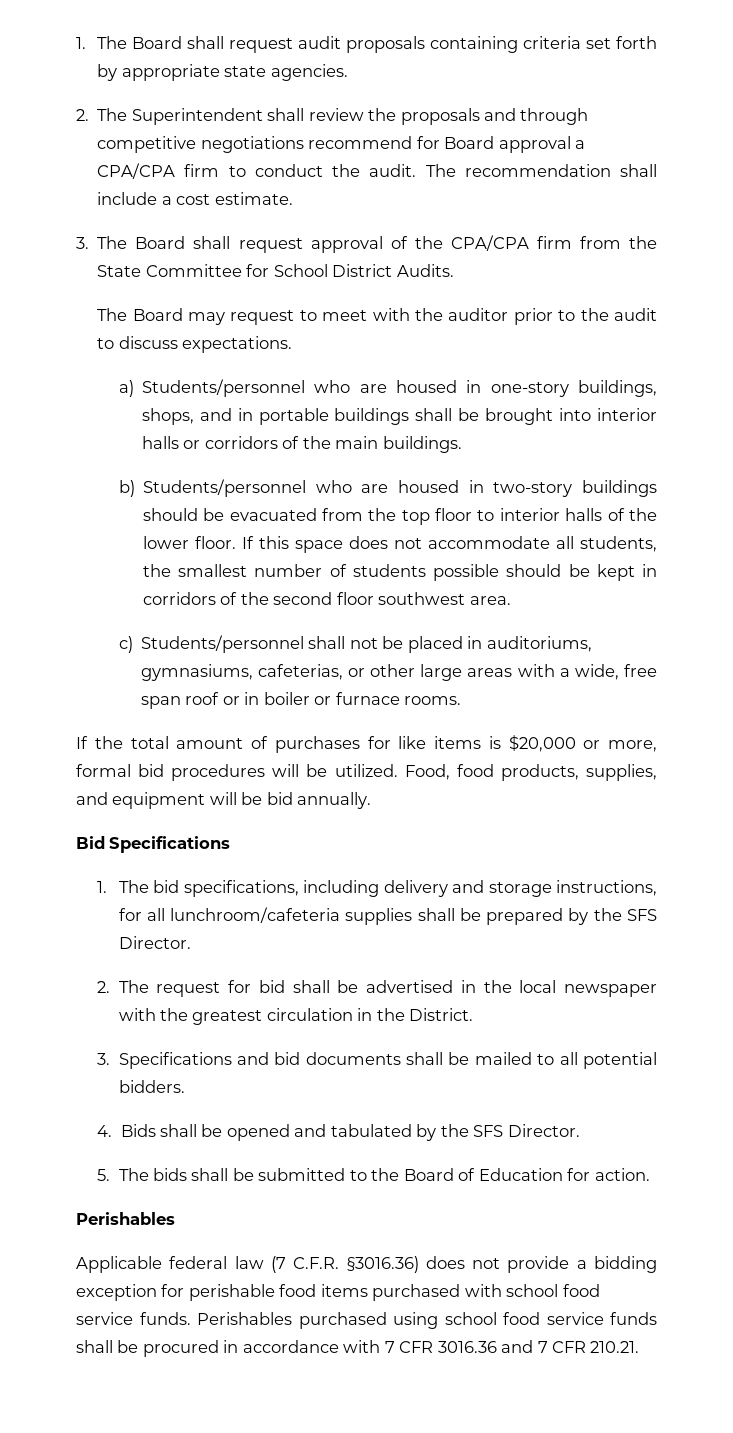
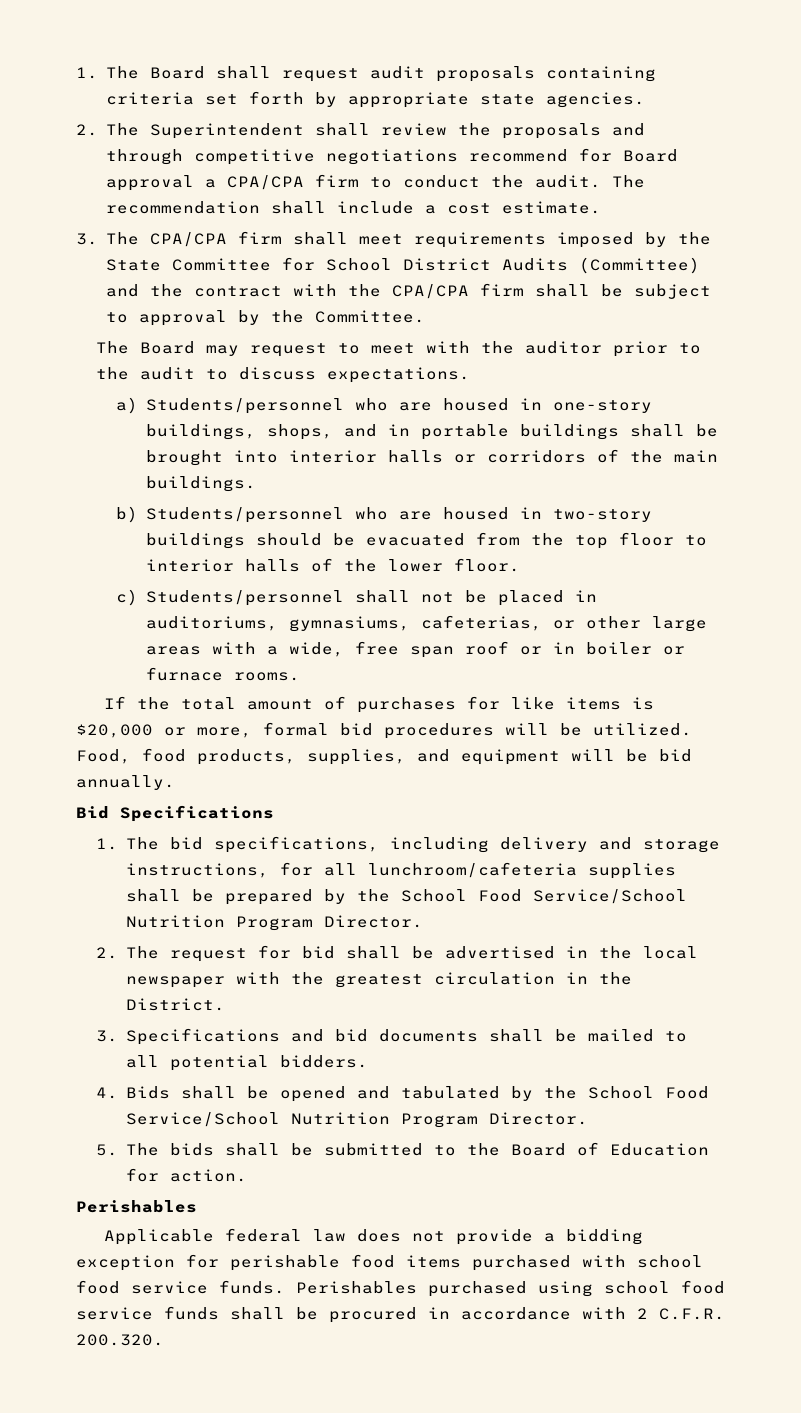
[135,235,621,253] Board shall request approval of the CPA/CPA firm from -> [149,231,667,248] CPA/CPA firm shall meet requirements imposed by
[396,264,454,277] Audits. -> [501,257,700,274] [105,283,711,299] [105,310,425,326] Audits (Committee) and the contract with the CPA/CPA firm shall be subject to approval by the Committee.
[241,536,657,553] [142,564,657,581] [142,592,511,605] If this space does not accommodate all students, the smallest number of students possible should be kept in corridors of the second floor southwest area. -> (520, 565) none
[627,909,657,921] SFS -> [400,889,687,904] [125,915,313,931] School Food Service/School Nutrition Program
[473,1125,504,1137] SFS -> [587,1086,709,1099] [125,1112,478,1128] School Food Service/School Nutrition Program
[270,1256,419,1273] (7 C.F.R. §3016.36) -> (347, 1235) none
[384,1340,640,1353] 7 CFR 3016.36 and 7 CFR 210.21. -> [637,1308,725,1320] [76,1334,164,1346] 2 C.F.R. 200.320.

